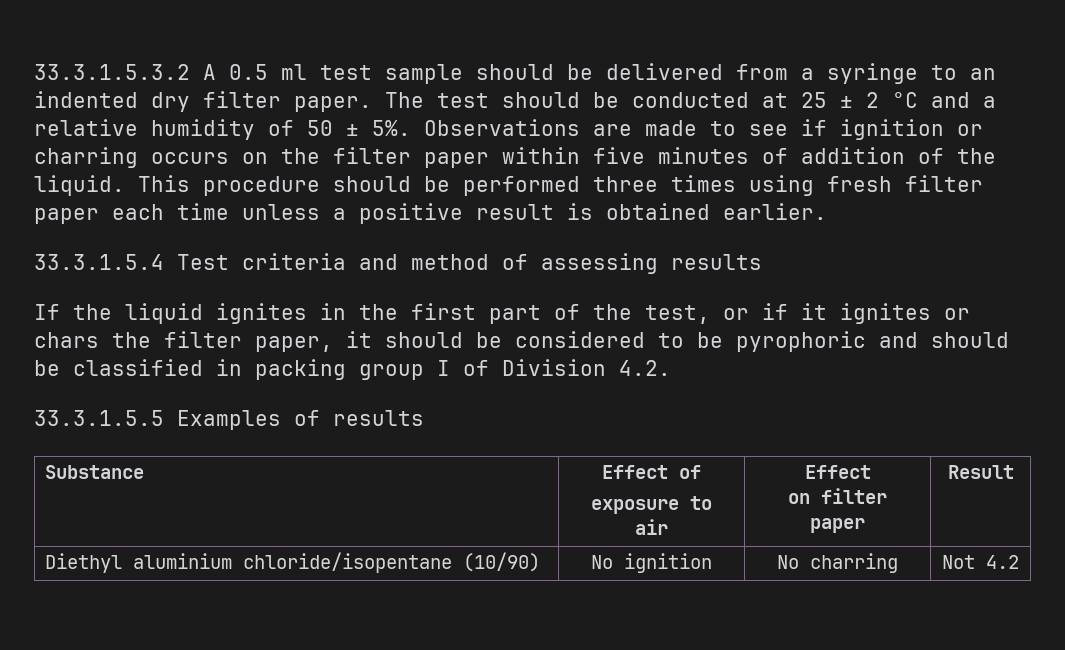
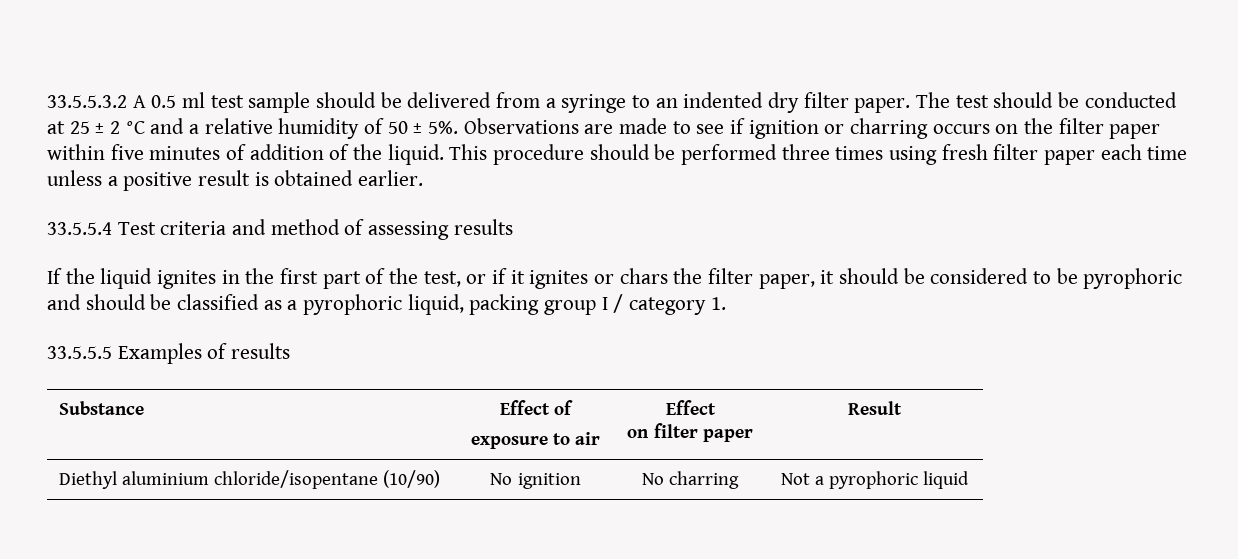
[34,64,190,80] 33.3.1.5.3.2 -> [47,95,127,108] 33.5.5.3.2
[34,254,164,270] 33.3.1.5.4 -> [47,222,112,235] 33.5.5.4
[216,359,671,380] [34,410,164,426] in packing group I of Division 4.2. // 33.3.1.5.5 -> [263,294,726,315] [47,346,112,359] as a pyrophoric liquid, packing group I / category 1. // 33.5.5.5
[986,555,1019,569] 4.2 -> [814,471,970,489] a pyrophoric liquid

